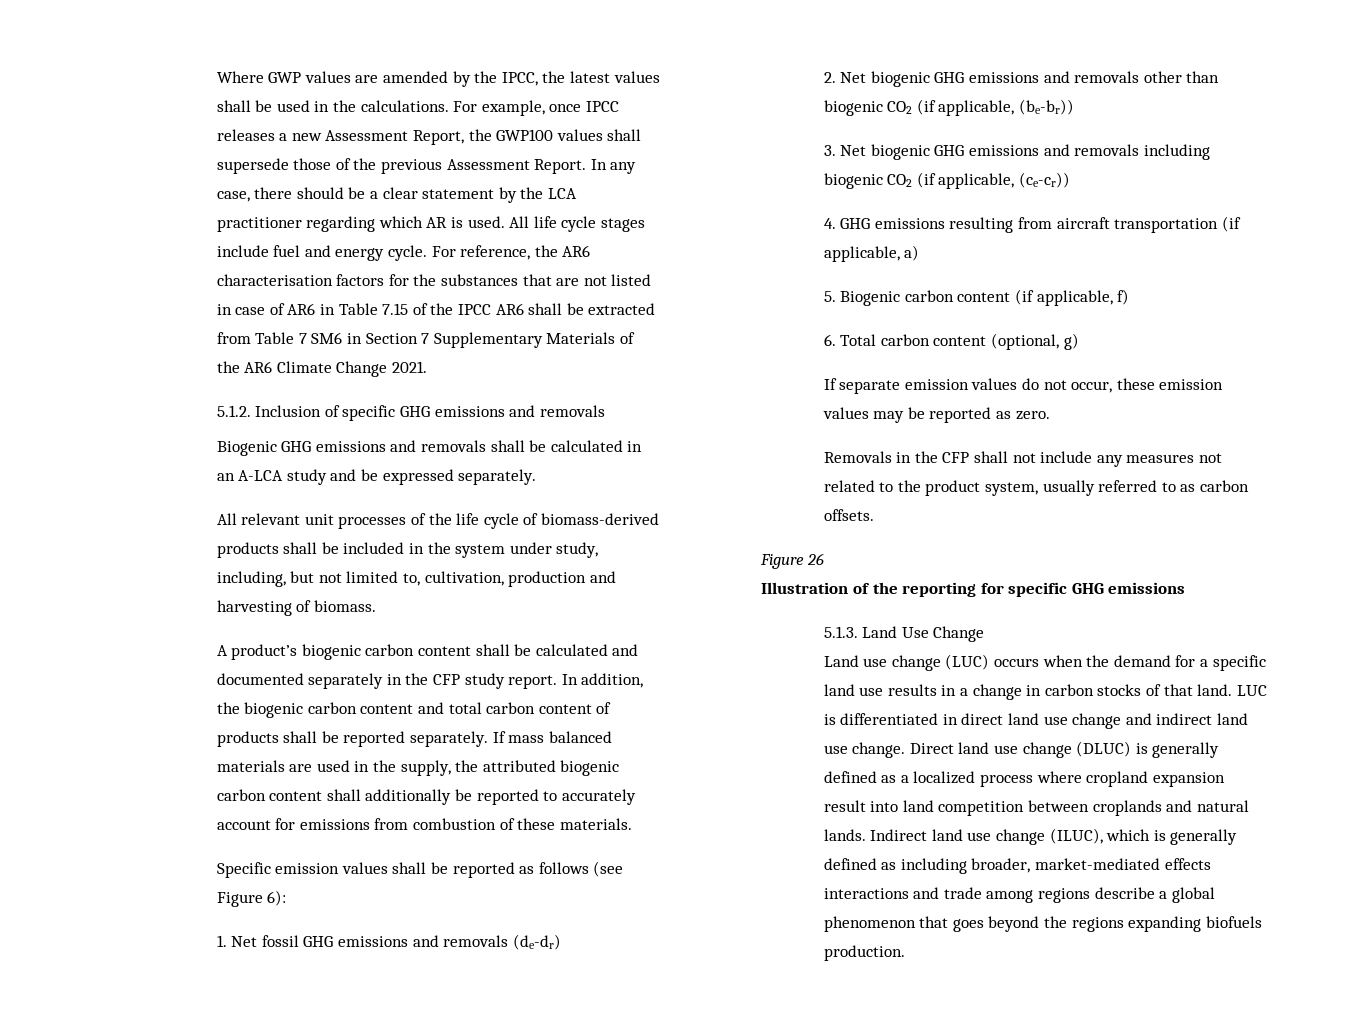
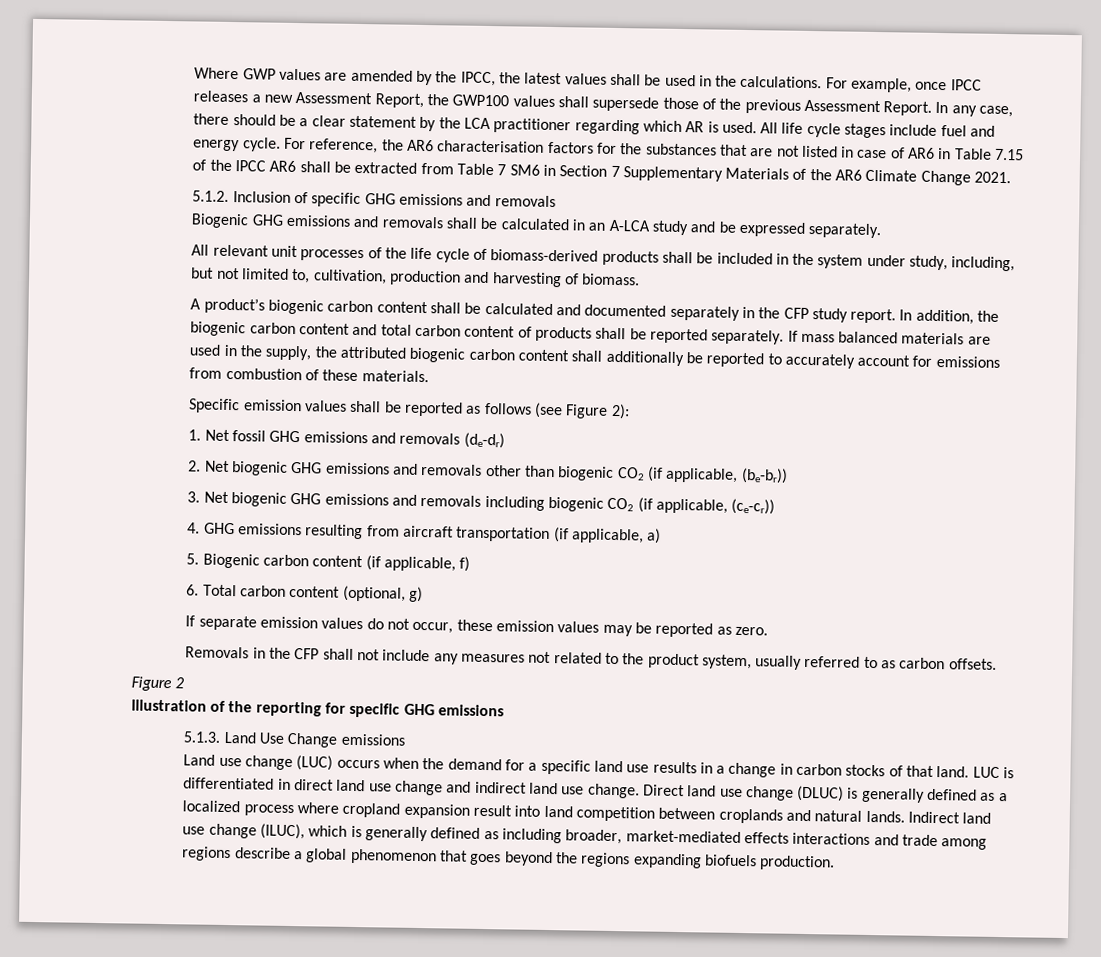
[267,890,287,906] 6): -> [610,403,630,420] 2):
[806,553,824,565] 26 -> [174,677,184,689] 2
(985, 634) none -> [340,733,406,746] emissions

